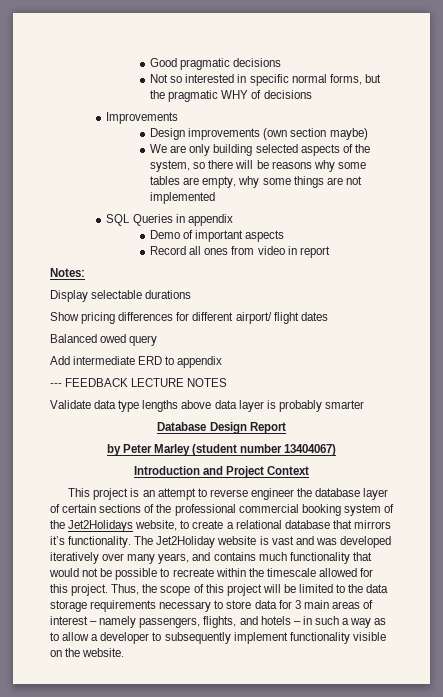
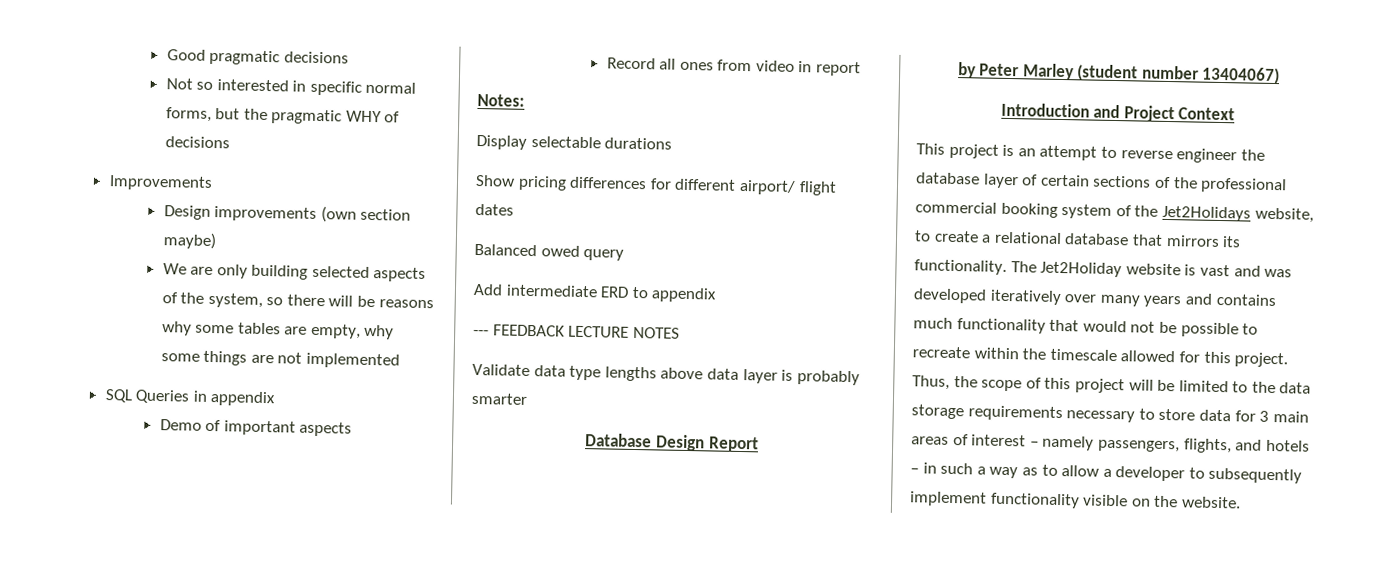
[50,536,65,545] it’s -> [1222,236,1242,248] its
[158,553,190,564] years, -> [1143,295,1182,308] years

